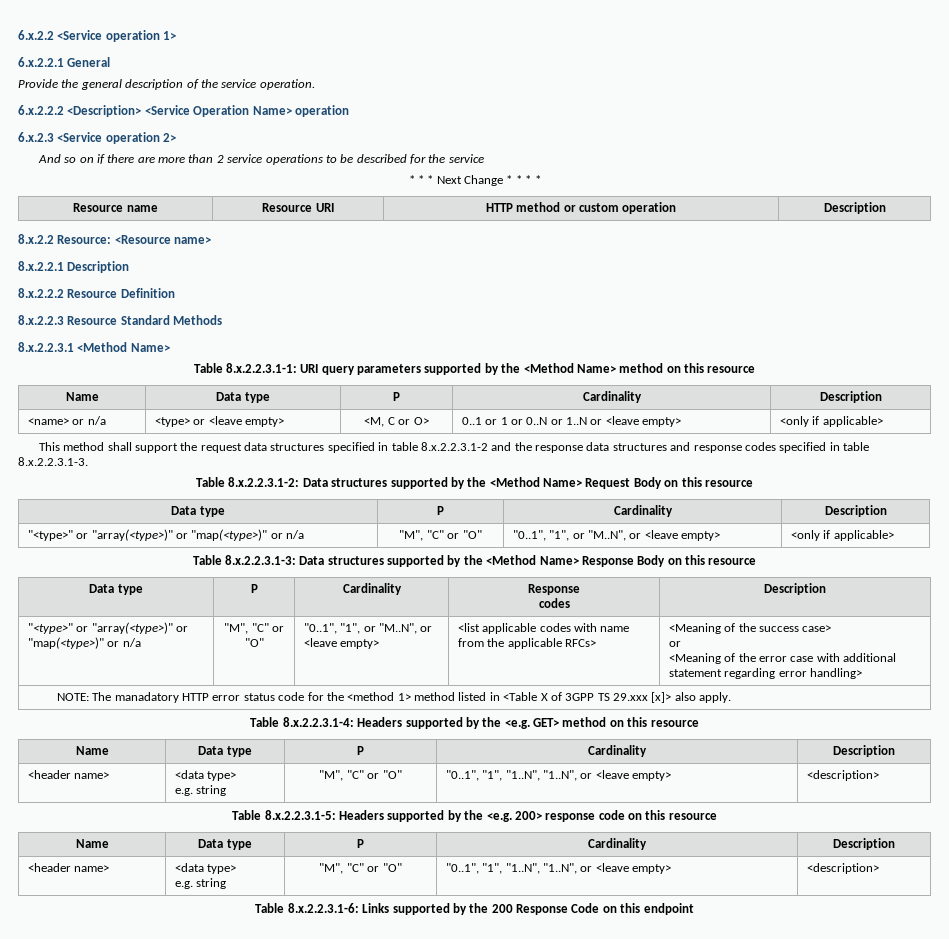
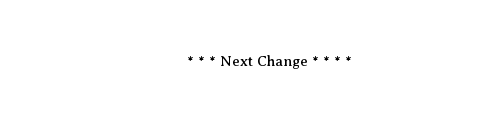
[18,30,177,42] [18,57,111,67] [18,79,315,90] [18,105,349,117] [18,132,177,144] [37,154,484,165] 6.x.2.2 <Service operation 1> // 6.x.2.2.1 General // Provide the general description of the service operation. // 6.x.2.2.2 <Description> <Service Operation Name> operation // 6.x.2.3 <Service operation 2> // And so on if there are more than 2 service operations to be described for the service // -> (186, 61) none
[73,203,158,212] [262,203,334,212] [485,202,677,214] [823,202,886,214] [18,234,212,244] [18,261,130,273] [18,288,175,298] [18,315,223,325] [18,342,170,352] [193,363,756,375] [65,392,99,401] [216,392,270,403] [393,392,400,401] [582,391,642,403] [819,391,882,403] [27,416,106,425] [154,416,284,427] [364,417,429,427] [461,416,682,427] [779,416,883,427] [38,442,870,453] [18,457,88,466] [196,477,753,489] [171,506,225,517] [437,506,444,515] [613,505,673,517] [824,505,887,517] [27,529,305,541] [399,530,482,541] [512,530,721,541] [790,530,894,541] [192,555,757,567] [89,584,143,595] [250,584,258,593] [342,583,402,595] [528,584,580,595] [538,598,570,608] [764,583,826,595] [27,622,188,634] [27,637,141,649] [224,623,284,634] [244,638,264,647] [303,623,433,634] [303,638,380,649] [457,623,630,634] [457,638,596,649] [668,623,832,634] [668,641,681,647] [668,653,897,664] [668,668,862,679] [56,692,732,703] [250,717,699,729] [75,746,109,755] [198,746,252,757] [357,746,365,755] [588,745,647,757] [833,745,895,757] [27,770,110,779] [174,770,237,781] [174,785,227,796] [319,770,402,781] [445,770,672,781] [806,770,879,781] [232,810,717,822] [75,839,109,848] [198,839,252,850] [357,839,365,848] [588,838,647,850] [833,838,895,850] [27,863,110,872] [174,863,237,874] [174,878,227,889] [319,863,402,874] [445,863,672,874] [806,863,879,874] [255,903,694,915] // Resource name | Resource URI | HTTP method or custom operation | Description // 8.x.2.2 Resource: <Resource name> // 8.x.2.2.1 Description // 8.x.2.2.2 Resource Definition // 8.x.2.2.3 Resource Standard Methods // 8.x.2.2.3.1 <Method Name> // Table 8.x.2.2.3.1-1: URI query parameters supported by the <Method Name> method on this resource // Name | Data type | P | Cardinality | Description // <name> or n/a | <type> or <leave empty> | <M, C or O> | 0..1 or 1 or 0..N or 1..N or <leave empty> | <only if applicable> // This method shall support the request data structures specified in table 8.x.2.2.3.1-2 and the response data structures and response codes specified in table 8.x.2.2.3.1-3. // Table 8.x.2.2.3.1-2: Data structures supported by the <Method Name> Request Body on this resource // Data type | P | Cardinality | Description // "<type>" or "array(<type>)" or "map(<type>)" or n/a | "M", "C" or "O" | "0..1", "1", or "M..N", or <leave empty> | <only if applicable> // Table 8.x.2.2.3.1-3: Data structures supported by the <Method Name> Response Body on this resource // Data type | P | Cardinality | Response // codes | Description // "<type>" or "array(<type>)" or "map(<type>)" or n/a | "M", "C" or "O" | "0..1", "1", or "M..N", or <leave empty> | <list applicable codes with name from the applicable RFCs> | <Meaning of the success case> // or // <Meaning of the error case with additional statement regarding error handling> // NOTE: The manadatory HTTP error status code for the <method 1> method listed in <Table X of 3GPP TS 29.xxx [x]> also apply. // Table 8.x.2.2.3.1-4: Headers supported by the <e.g. GET> method on this resource // Name | Data type | P | Cardinality | Description // <header name> | <data type> // e.g. string | "M", "C" or "O" | "0..1", "1", "1..N", "1..N", or <leave empty> | <description> // Table 8.x.2.2.3.1-5: Headers supported by the <e.g. 200> response code on this resource // Name | Data type | P | Cardinality | Description // <header name> | <data type> // e.g. string | "M", "C" or "O" | "0..1", "1", "1..N", "1..N", or <leave empty> | <description> // Table 8.x.2.2.3.1-6: Links supported by the 200 Response Code on this endpoint -> (352, 61) none

